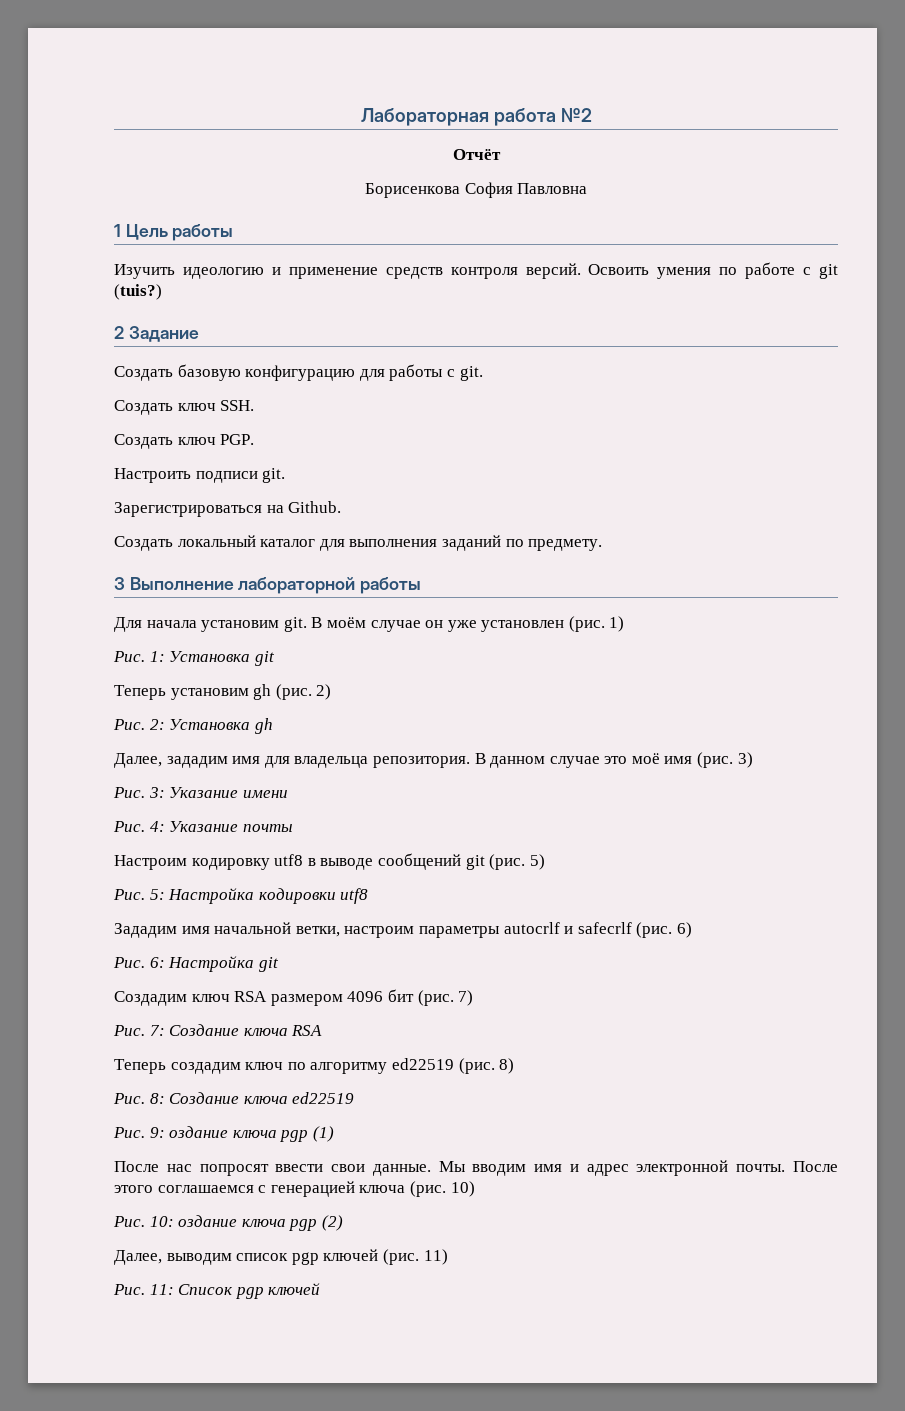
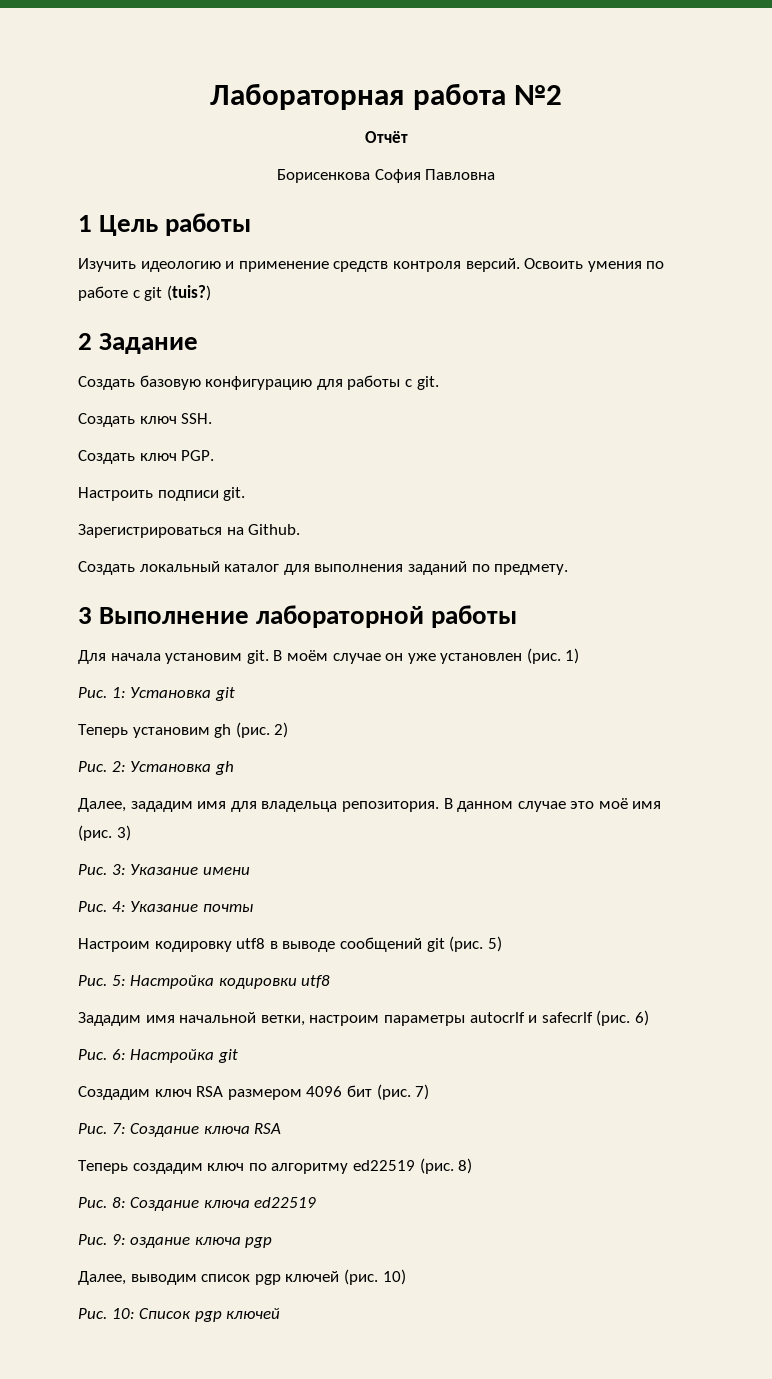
[312,1126,334,1142] [114,1160,838,1176] [114,1181,475,1197] [113,1215,343,1231] (1) // После нас попросят ввести свои данные. Мы вводим имя и адрес электронной почты. После этого соглашаемся с генерацией ключа (рис. 10) // Рис. 10: оздание ключа pgp (2) -> (273, 1242) none
[423,1249,448,1265] [113,1284,174,1295] 11) // Рис. 11: -> [382,1269,406,1285] [78,1308,135,1319] 10) // Рис. 10:

